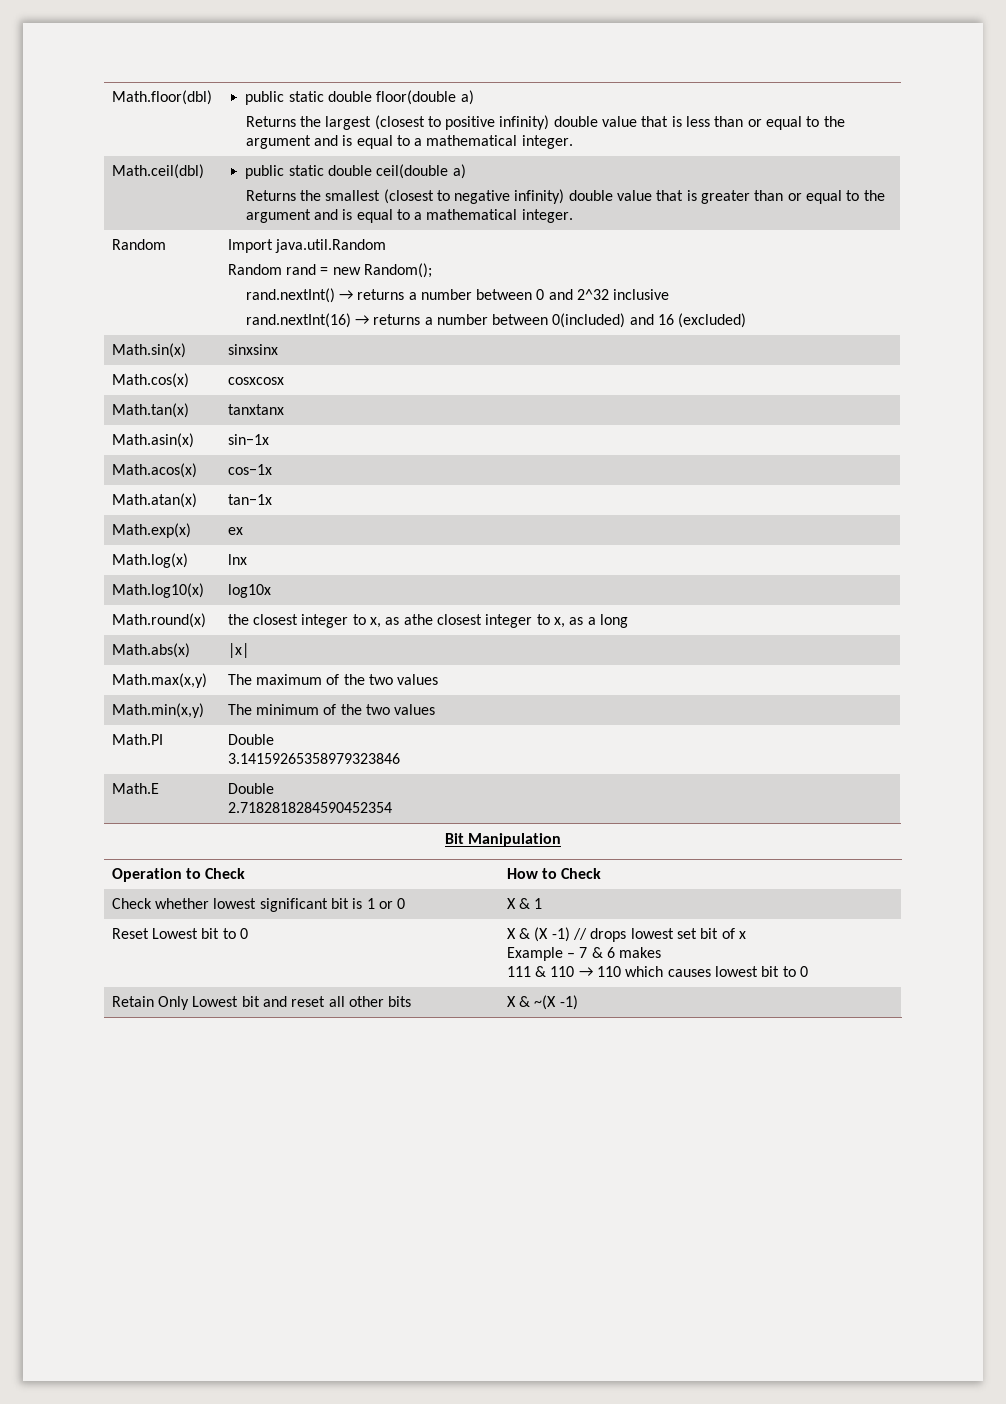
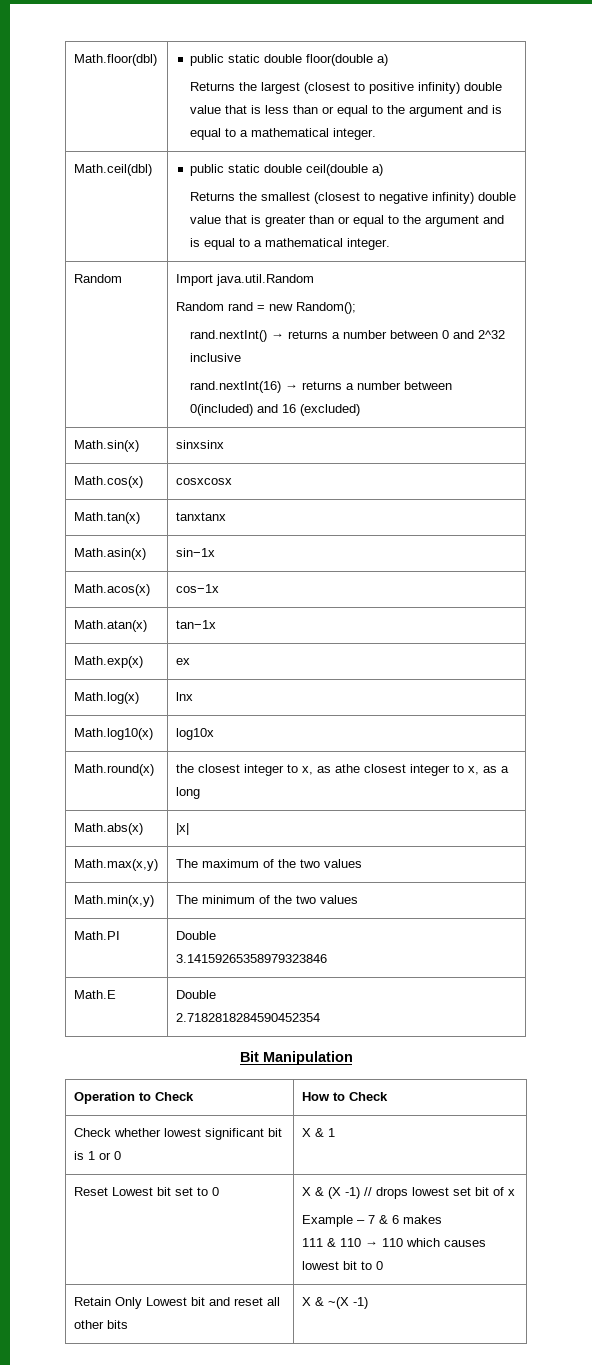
(220, 933) none -> [174,1187,193,1196] set

